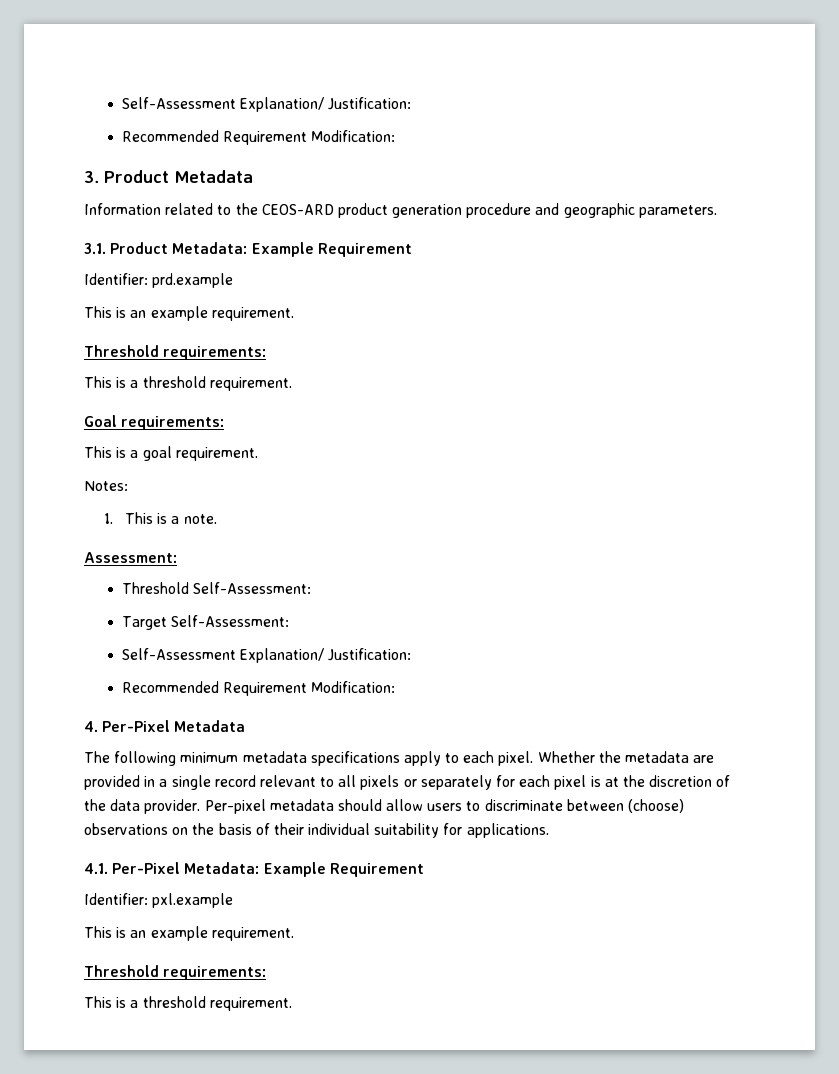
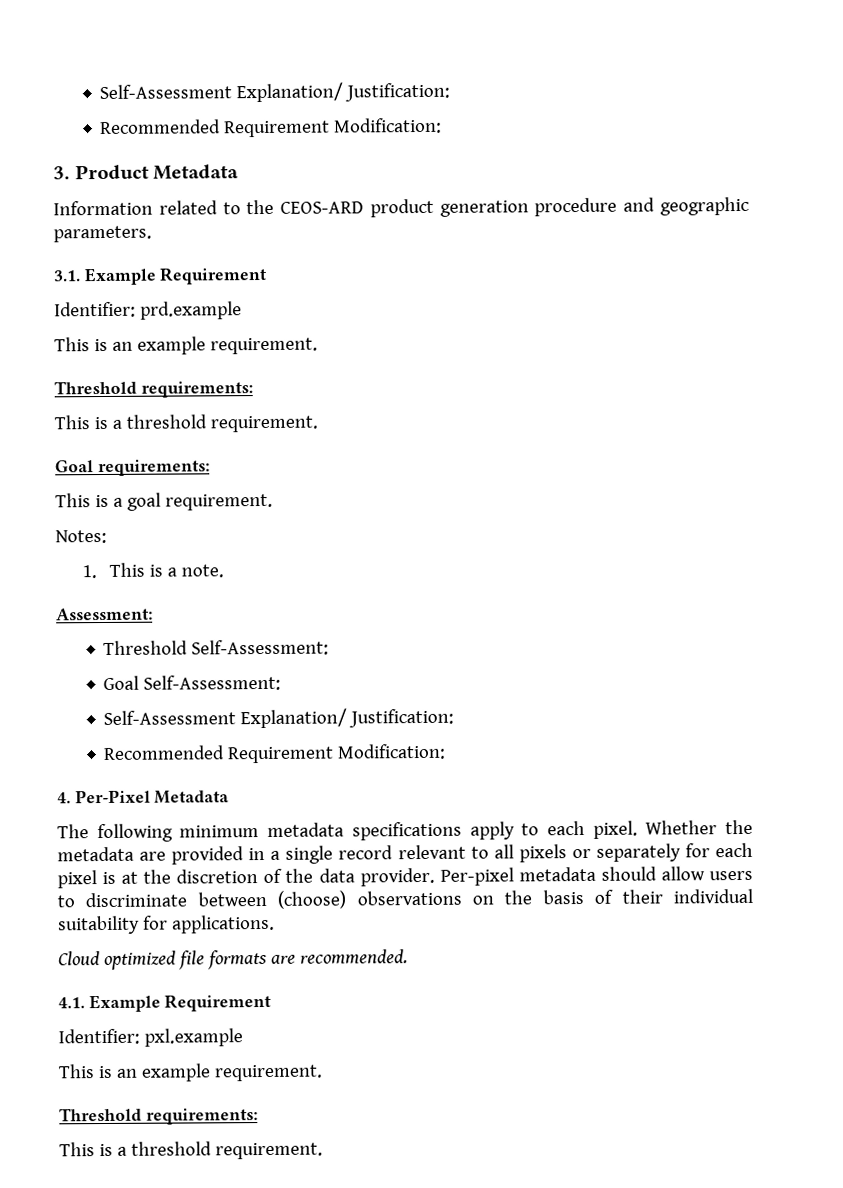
[110,242,248,254] Product Metadata: -> (81, 276) none
[121,616,167,630] Target -> [103,675,140,690] Goal
(549, 830) none -> [58,949,408,971] // Cloud optimized file formats are recommended.
[112,862,260,874] Per-Pixel Metadata: -> (85, 1003) none

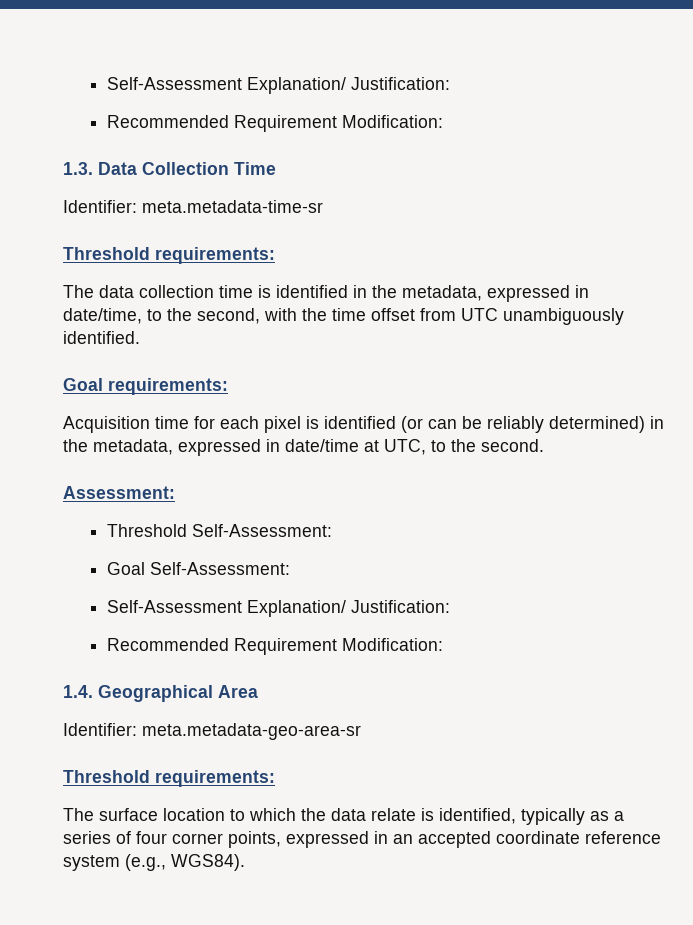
[99,82,451,103] [100,117,443,138] [53,164,240,180] [53,196,749,218] [53,225,152,243] [53,266,268,286] [54,301,242,320] [54,336,318,355] [54,380,253,398] [54,414,318,433] [55,459,210,477] [55,492,273,511] [55,529,107,544] [82,562,225,579] Self-Assessment Explanation/ Justification: // Recommended Requirement Modification: // 3. Product Metadata // Information related to the CEOS-ARD product generation procedure and geographic parameters. // 3.1. Example Requirement // Identifier: prd.example // This is an example requirement. // Threshold requirements: // This is a threshold requirement. // Goal requirements: // This is a goal requirement. // Notes: // 1. This is a note. -> [107,77,451,94] [107,115,444,132] [63,162,276,175] [63,200,323,213] [63,247,275,264] [63,285,589,302] [63,308,624,325] [63,331,140,344] [63,378,228,395] [63,416,664,433] [63,439,544,456] Self-Assessment Explanation/ Justification: // Recommended Requirement Modification: // 1.3. Data Collection Time // Identifier: meta.metadata-time-sr // Threshold requirements: // The data collection time is identified in the metadata, expressed in date/time, to the second, with the time offset from UTC unambiguously identified. // Goal requirements: // Acquisition time for each pixel is identified (or can be reliably determined) in the metadata, expressed in date/time at UTC, to the second.
[57,789,230,804] [57,819,753,843] [57,842,753,865] [57,866,753,889] [57,888,753,909] [58,914,275,935] [58,949,408,971] [58,993,272,1013] [58,1028,243,1047] [58,1063,323,1082] [59,1107,258,1125] [59,1141,323,1160] 4. Per-Pixel Metadata // The following minimum metadata specifications apply to each pixel. Whether the metadata are provided in a single record relevant to all pixels or separately for each pixel is at the discretion of the data provider. Per-pixel metadata should allow users to discriminate between (choose) observations on the basis of their individual suitability for applications. // Cloud optimized file formats are recommended. // 4.1. Example Requirement // Identifier: pxl.example // This is an example requirement. // Threshold requirements: // This is a threshold requirement. -> [63,685,258,702] [63,723,361,740] [63,770,275,787] [63,808,624,825] [63,831,661,848] [63,854,245,871] 1.4. Geographical Area // Identifier: meta.metadata-geo-area-sr // Threshold requirements: // The surface location to which the data relate is identified, typically as a series of four corner points, expressed in an accepted coordinate reference system (e.g., WGS84).

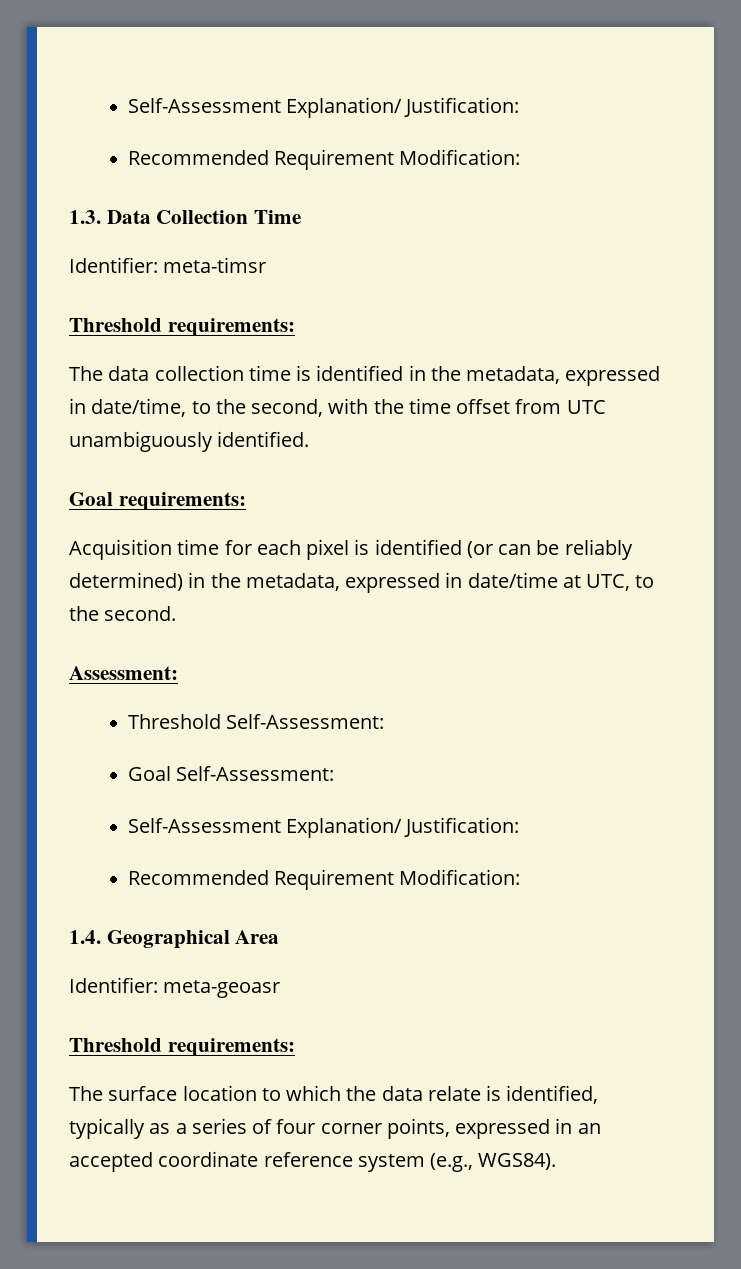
[142,200,323,213] meta.metadata-time-sr -> [163,257,267,273] meta-timsr
[142,723,361,740] meta.metadata-geo-area-sr -> [163,980,281,998] meta-geoasr

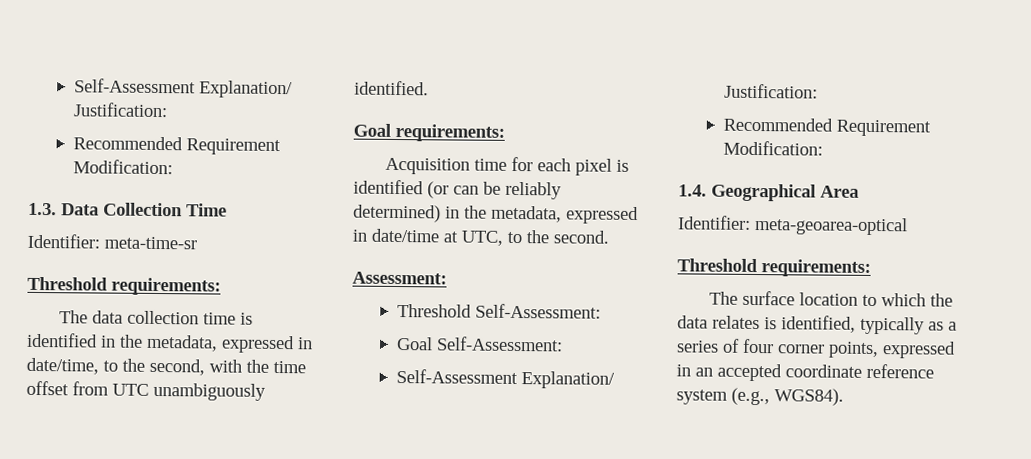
[163,257,267,273] meta-timsr -> [104,236,197,250] meta-time-sr
[163,980,281,998] meta-geoasr -> [754,217,908,236] meta-geoarea-optical
[427,1086,481,1101] relate -> [712,315,760,330] relates

